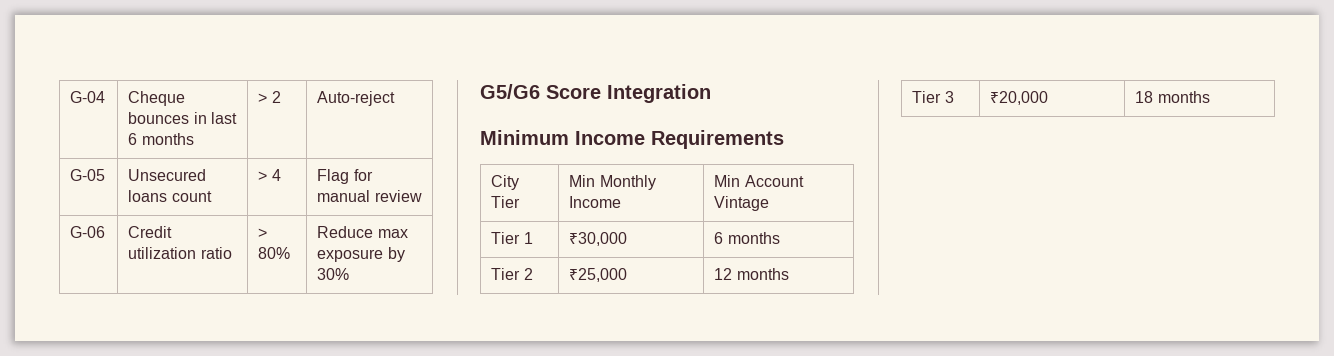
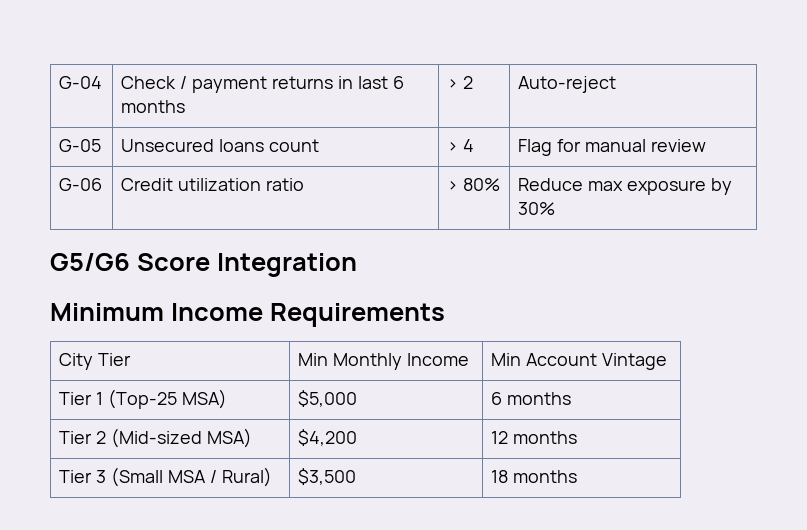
[128,91,186,106] [128,112,190,124] Cheque bounces -> [121,76,333,93] Check / payment returns
[569,232,628,246] | ₹30,000 -> [108,389,227,409] [298,390,358,407] (Top-25 MSA) | $5,000
[569,268,628,282] | ₹25,000 -> [111,428,252,448] [298,429,358,446] (Mid-sized MSA) | $4,200
[990,91,1049,105] | ₹20,000 -> [111,467,272,487] [298,468,357,485] (Small MSA / Rural) | $3,500

